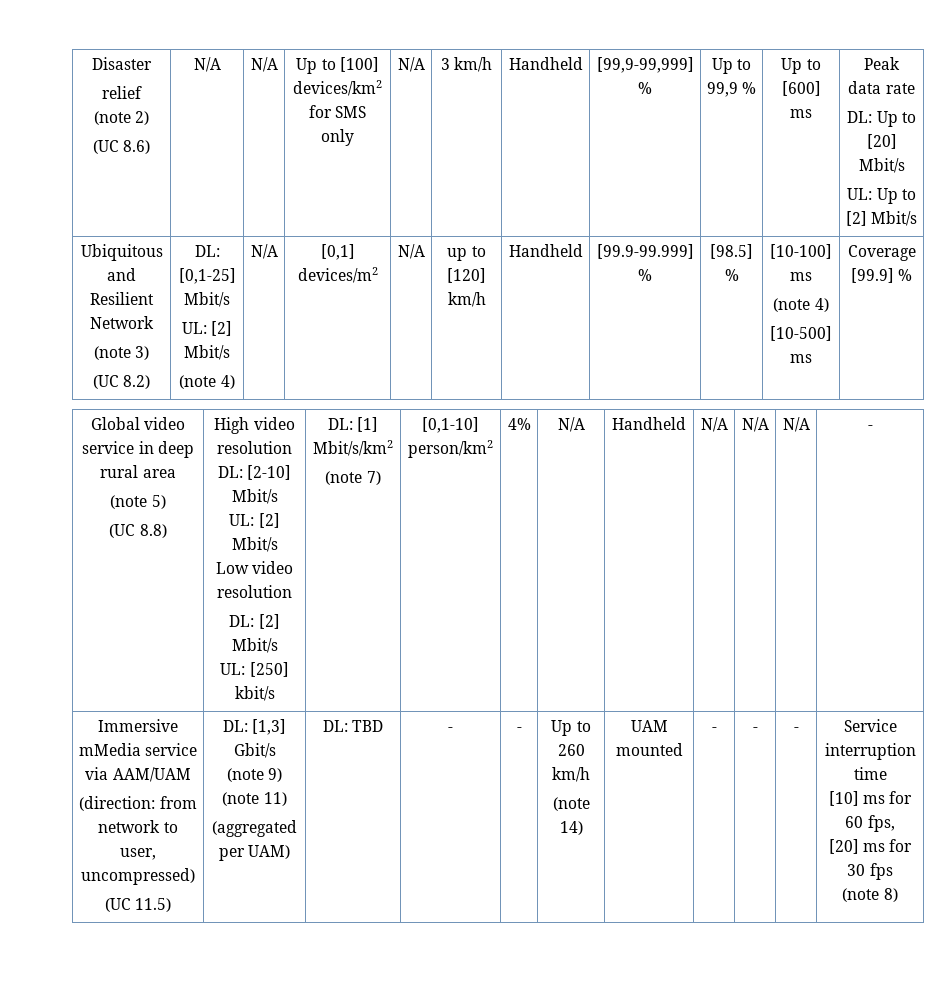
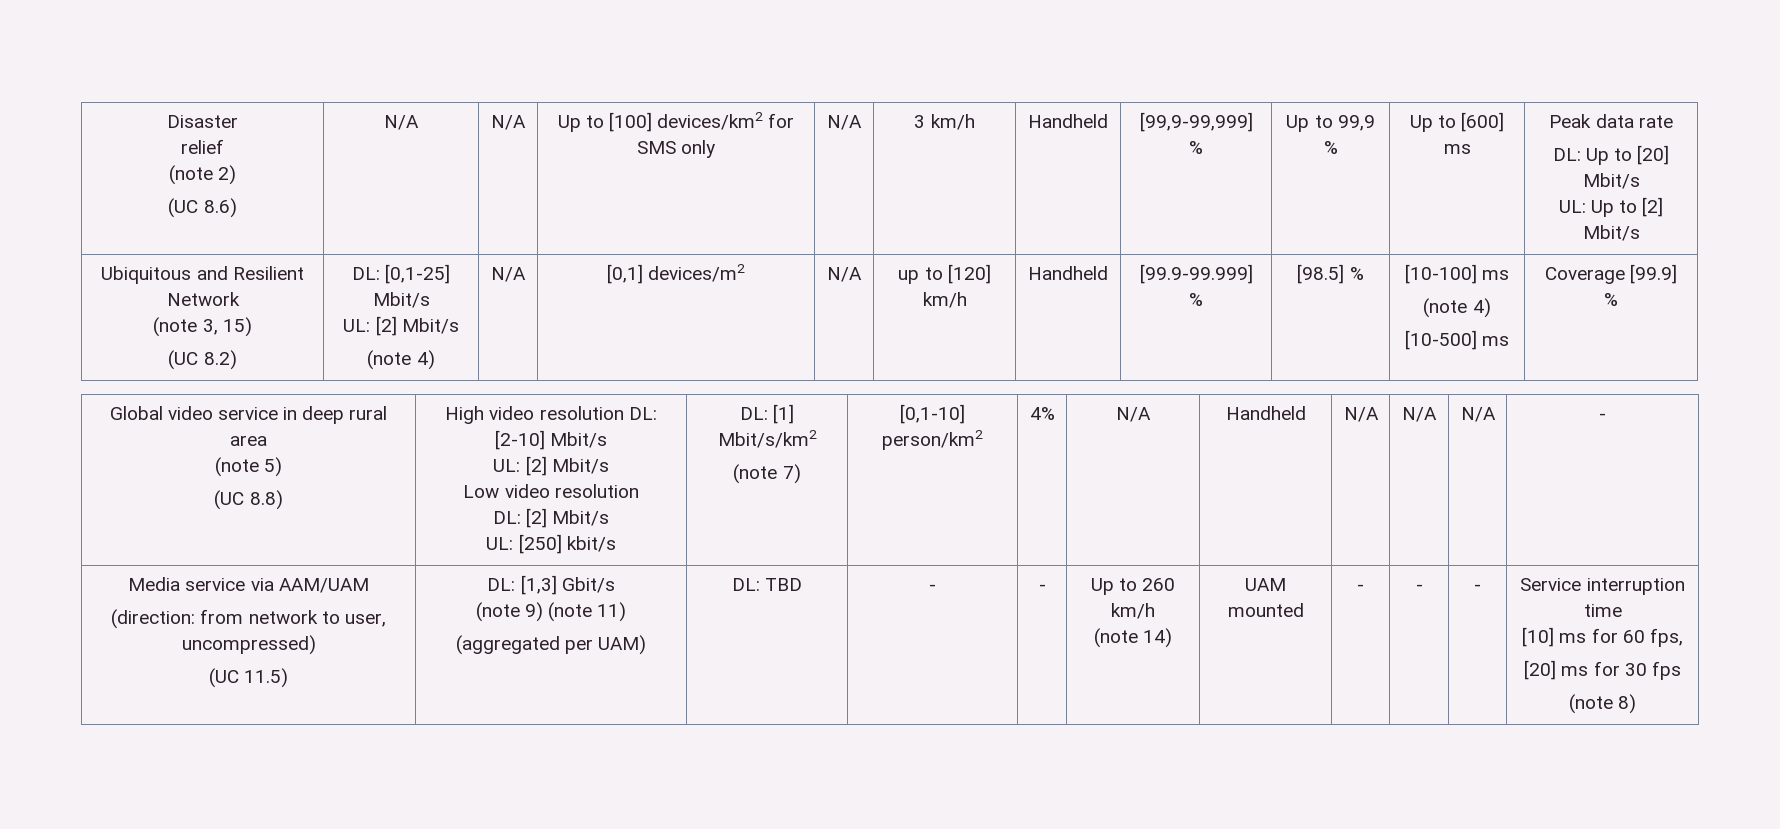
[135,346,150,360] 3) -> [202,317,252,337] 3, 15)
[98,719,178,732] [78,743,141,756] Immersive mMedia -> [128,577,181,591] Media

